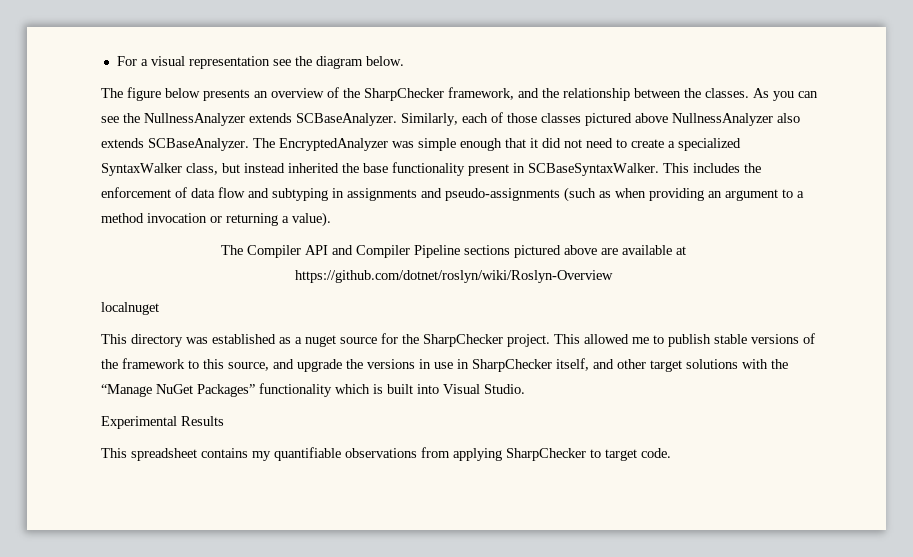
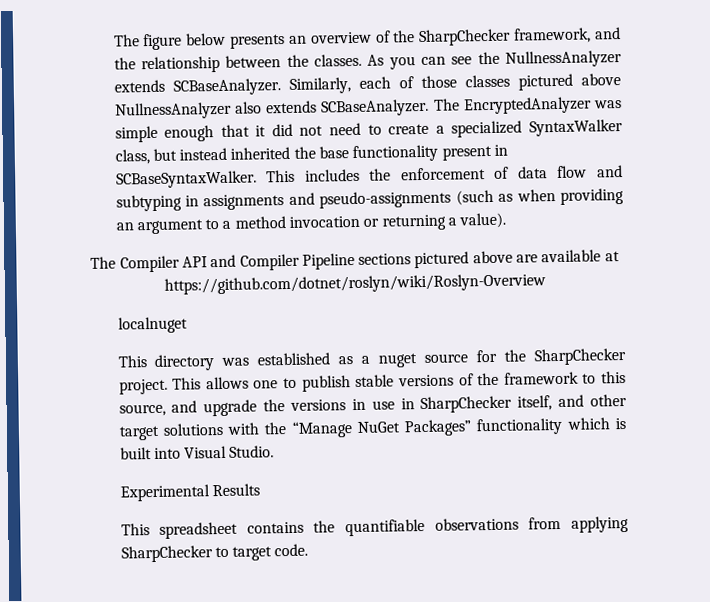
[116,56,404,69] For a visual representation see the diagram below. // -> (113, 40) none
[584,334,650,344] allowed me -> [205,376,279,390] allows one
[252,451,272,461] my -> [313,520,336,533] the

